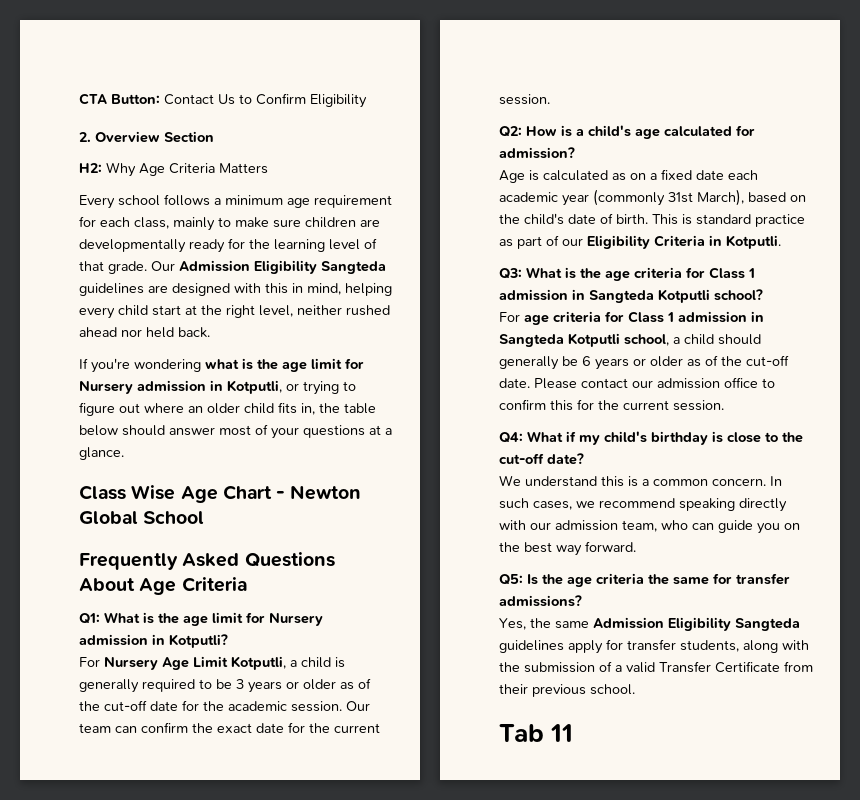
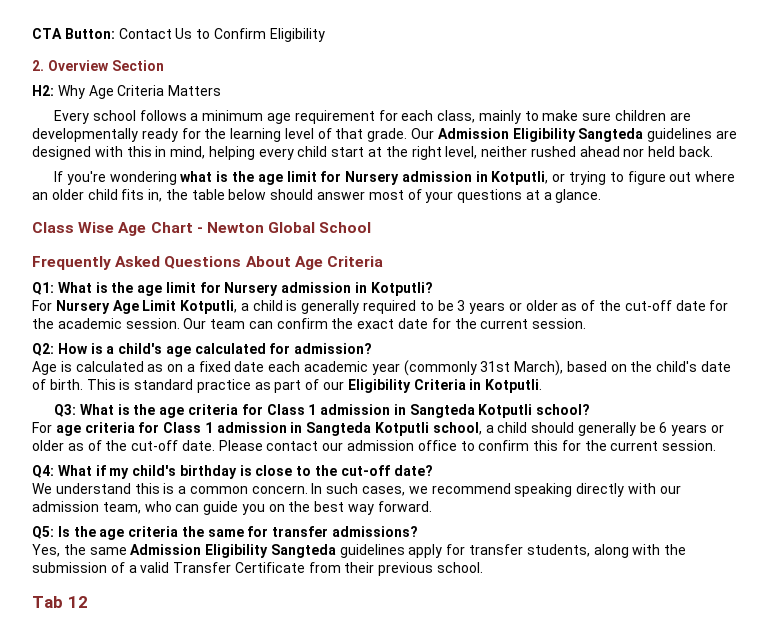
[550,724,574,742] 11 -> [67,596,88,608] 12

